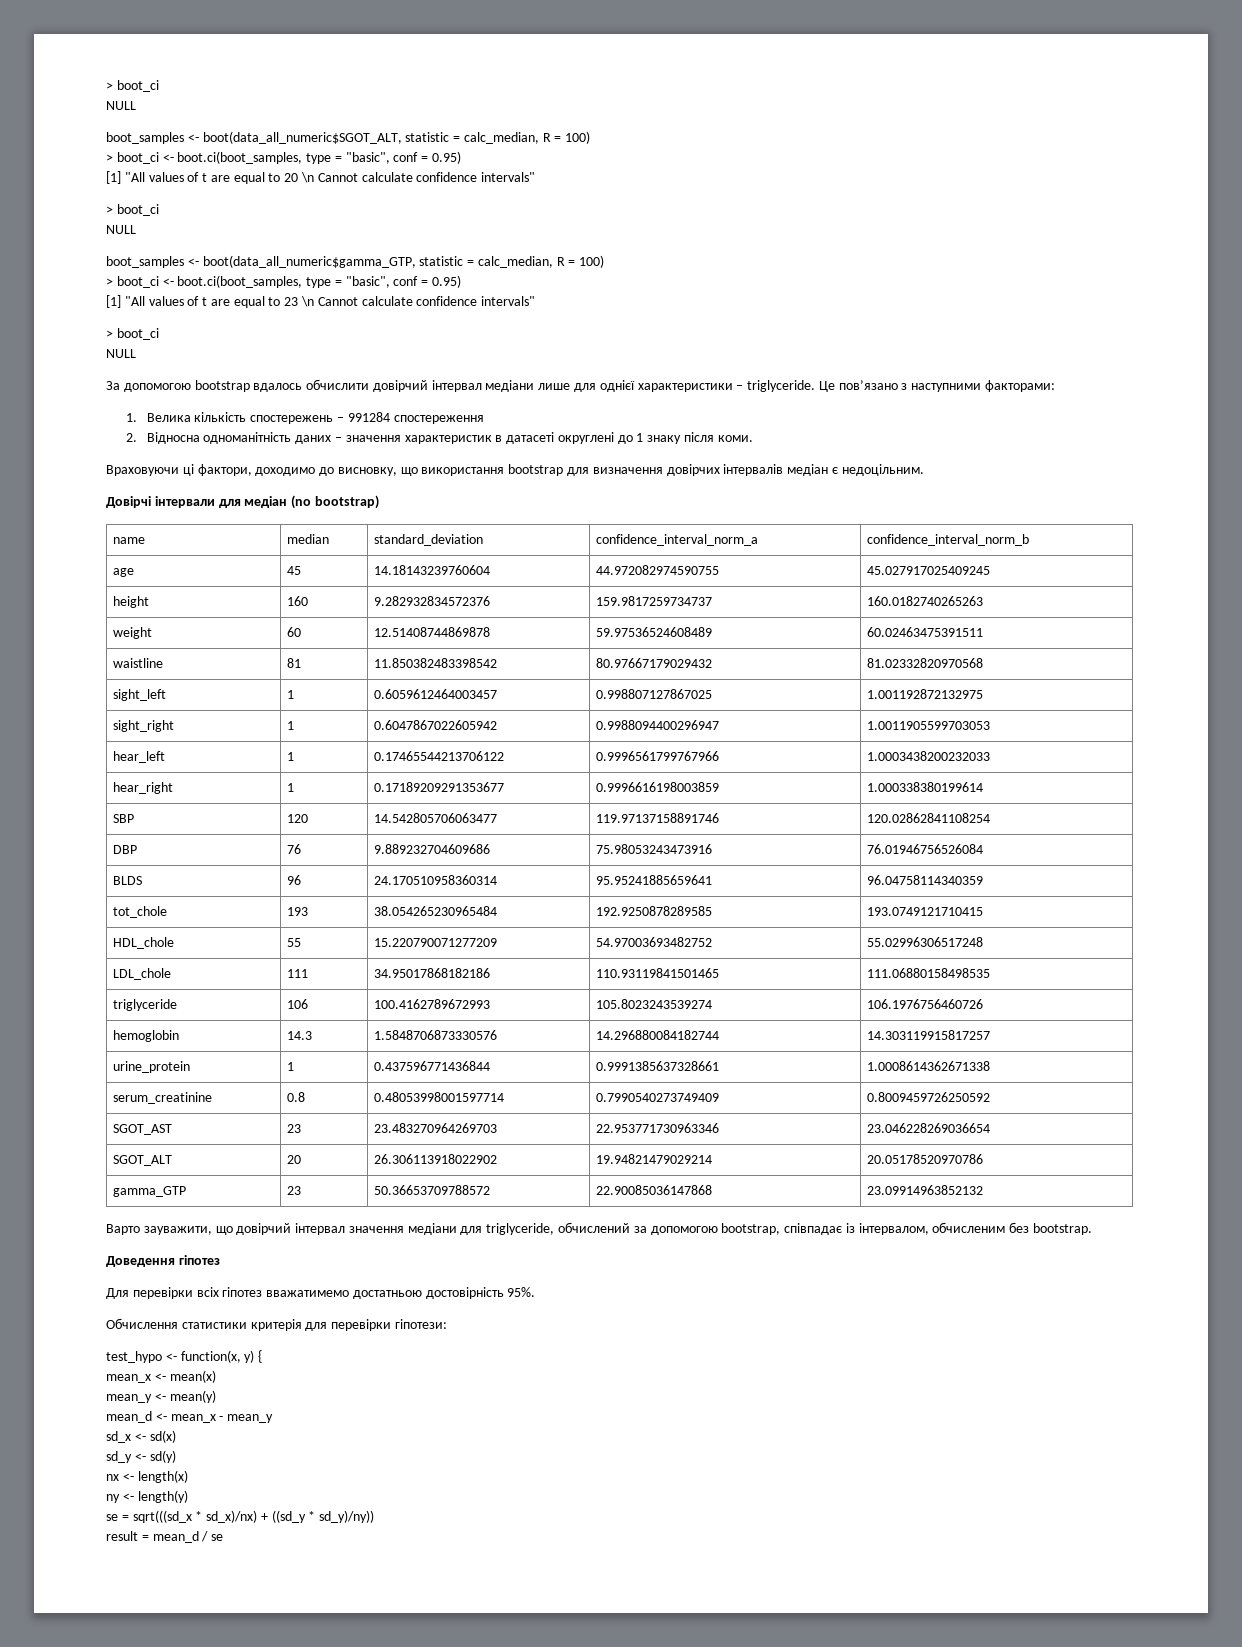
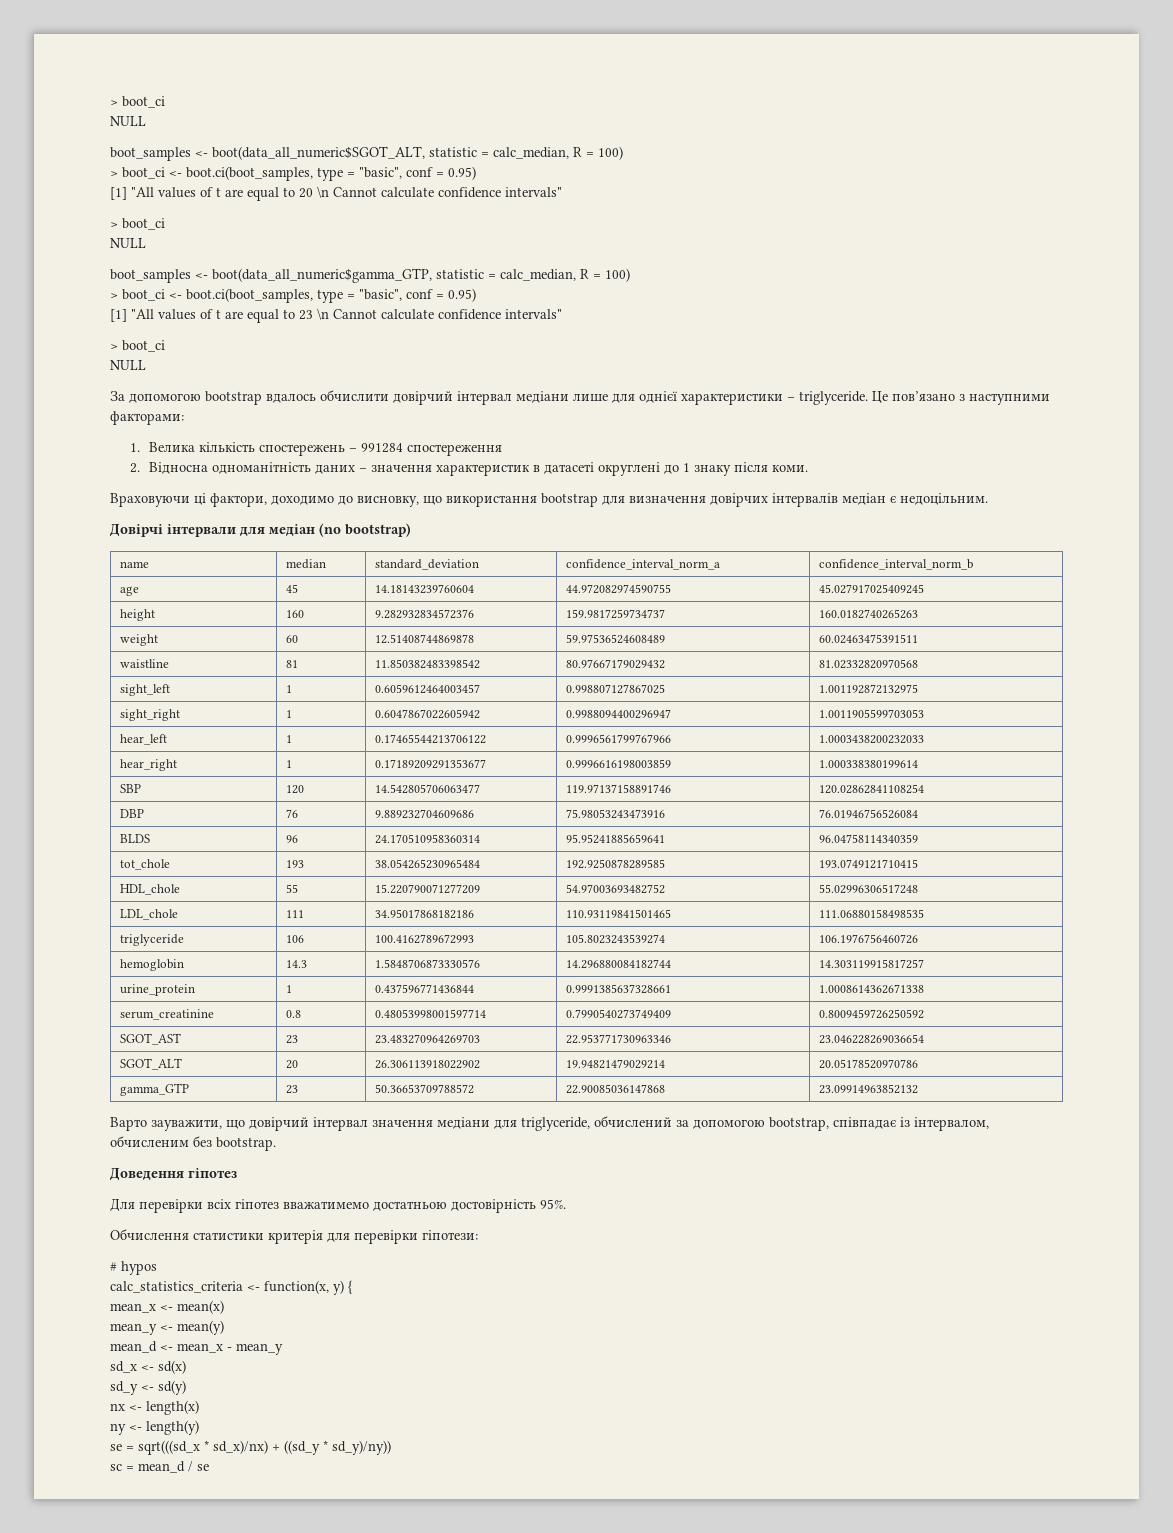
[106,1351,162,1363] test_hypo -> [110,1261,157,1275] [110,1281,243,1293] # hypos // calc_statistics_criteria
[106,1531,138,1541] result -> [110,1464,122,1471] sc

